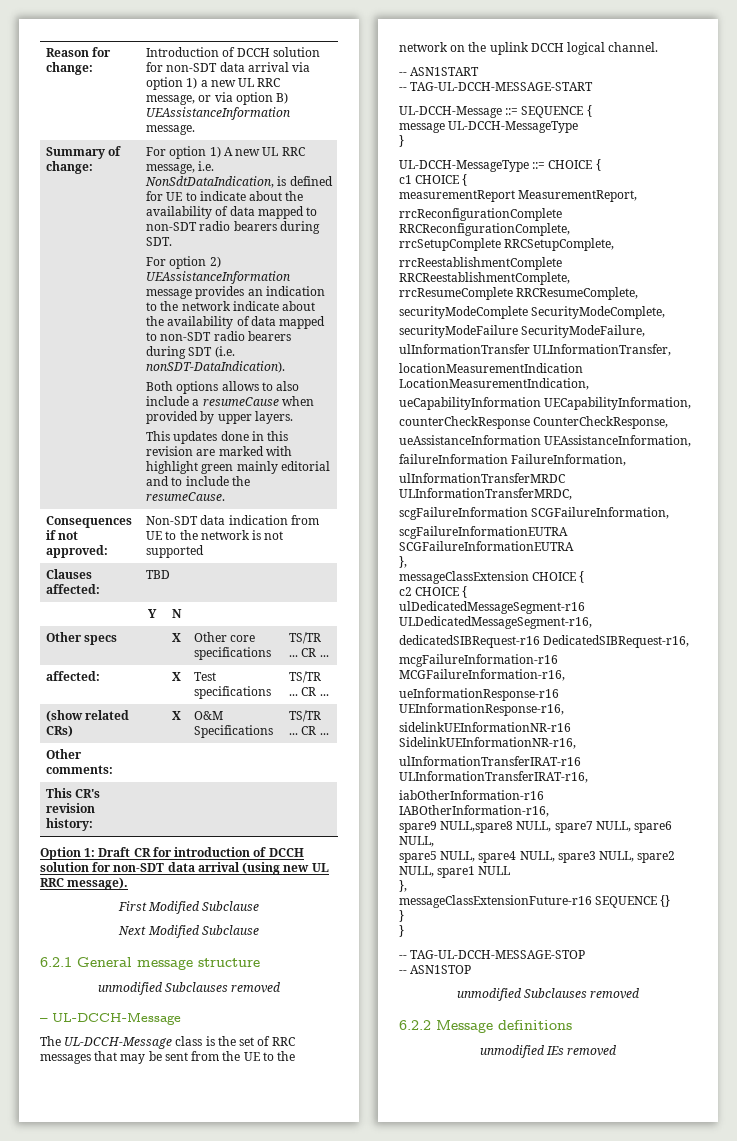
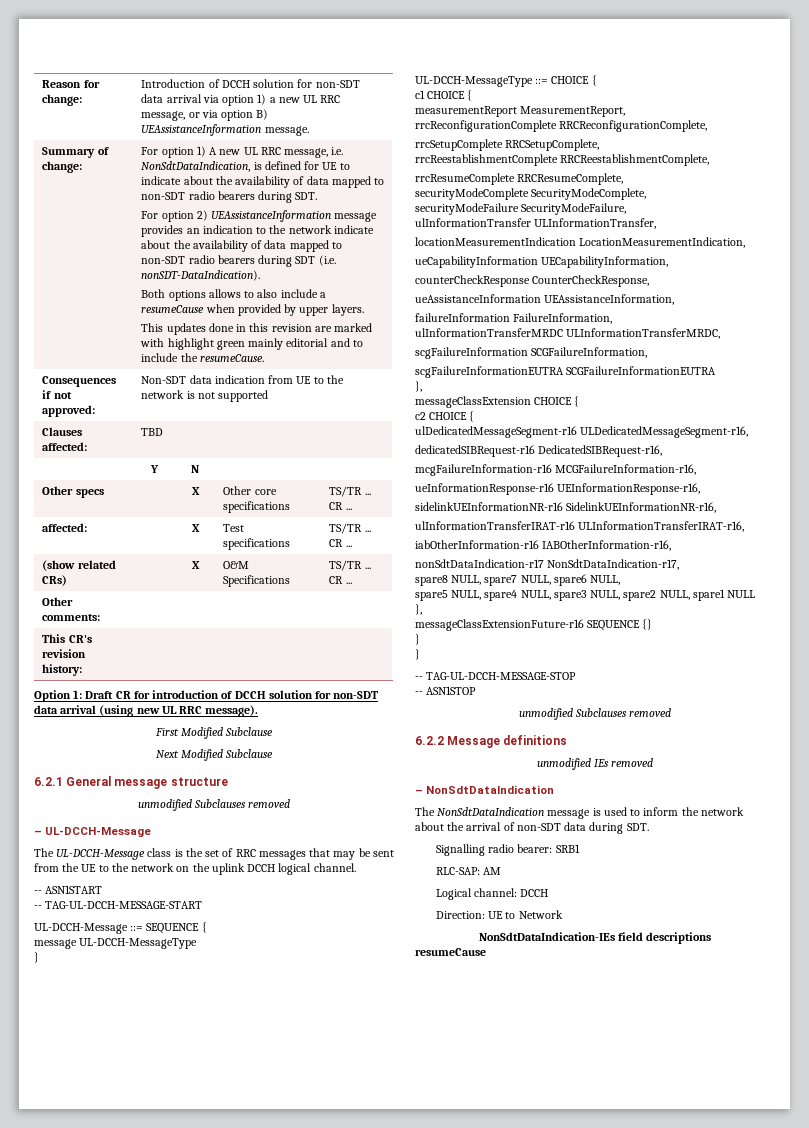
[399,821,514,833] spare9 NULL,spare8 -> [415,559,680,570] [415,575,448,586] nonSdtDataIndication-r17 NonSdtDataIndication-r17, // spare8
(617, 1050) none -> [415,785,555,794] [415,807,744,819] [415,822,649,834] [435,844,580,856] [435,867,502,875] [435,888,549,900] [435,910,563,919] [478,932,712,944] [415,948,486,956] // – NonSdtDataIndication // The NonSdtDataIndication message is used to inform the network about the arrival of non-SDT data during SDT. // Signalling radio bearer: SRB1 // RLC-SAP: AM // Logical channel: DCCH // Direction: UE to Network // NonSdtDataIndication-IEs field descriptions // resumeCause

